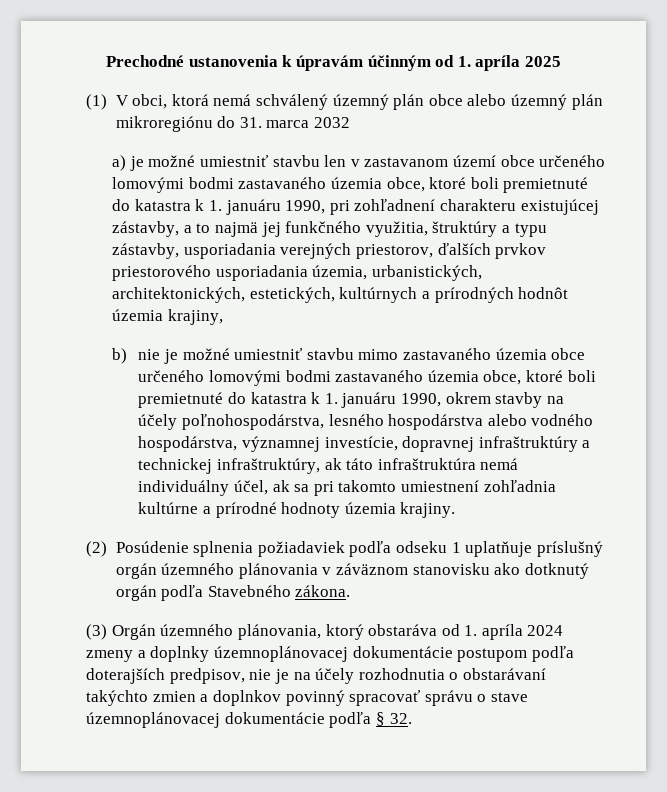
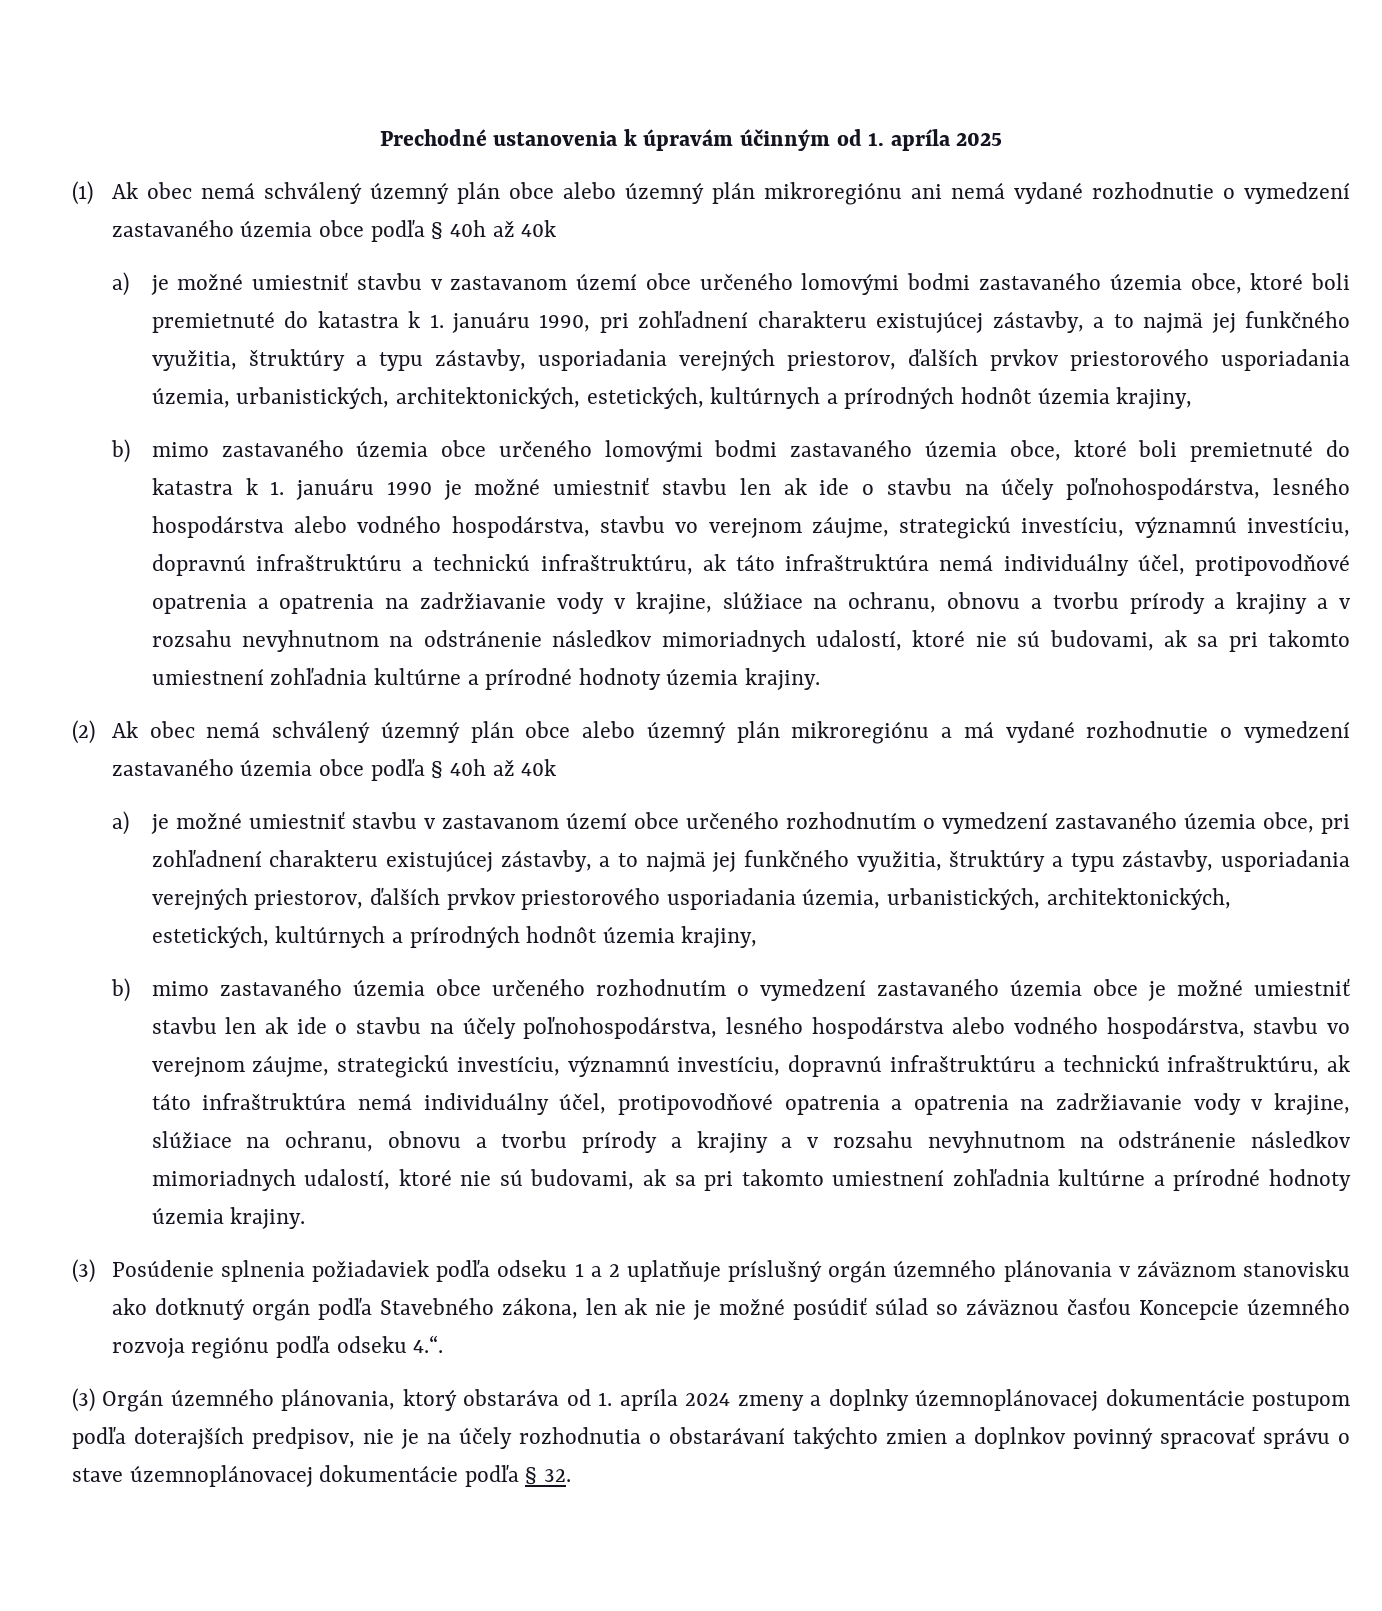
[115,94,603,110] [115,116,351,132] [112,155,347,171] V obci, ktorá nemá schválený územný plán obce alebo územný plán mikroregiónu do 31. marca 2032 // a) je možné umiestniť stavbu len -> [111,182,1351,205] [111,219,557,242] [111,272,422,296] Ak obec nemá schválený územný plán obce alebo územný plán mikroregiónu ani nemá vydané rozhodnutie o vymedzení zastavaného územia obce podľa § 40h až 40k // a) je možné umiestniť stavbu
[138,348,354,364] nie je možné umiestniť stavbu -> (130, 451) none
[401,392,564,408] [138,414,594,430] [138,436,591,452] [138,458,519,474] [138,480,269,496] 1990, okrem stavby na účely poľnohospodárstva, lesného hospodárstva alebo vodného hospodárstva, významnej investície, dopravnej infraštruktúry a technickej infraštruktúry, ak táto infraštruktúra nemá individuálny účel, -> [386,477,1351,500] [151,516,1351,539] [151,554,1350,576] [151,592,1351,614] [151,630,1154,652] 1990 je možné umiestniť stavbu len ak ide o stavbu na účely poľnohospodárstva, lesného hospodárstva alebo vodného hospodárstva, stavbu vo verejnom záujme, strategickú investíciu, významnú investíciu, dopravnú infraštruktúru a technickú infraštruktúru, ak táto infraštruktúra nemá individuálny účel, protipovodňové opatrenia a opatrenia na zadržiavanie vody v krajine, slúžiace na ochranu, obnovu a tvorbu prírody a krajiny a v rozsahu nevyhnutnom na odstránenie následkov mimoriadnych udalostí, ktoré nie sú budovami,
(108, 549) none -> [111,721,1351,744] [111,758,557,781] [111,811,1350,835] [151,849,1351,872] [151,887,1231,910] [151,926,758,948] [110,978,1351,1002] [151,1016,1351,1039] [151,1055,1351,1078] [151,1093,1350,1115] [151,1131,1352,1153] [151,1168,1351,1191] [151,1207,306,1229] [71,1259,95,1283] Ak obec nemá schválený územný plán obce alebo územný plán mikroregiónu a má vydané rozhodnutie o vymedzení zastavaného územia obce podľa § 40h až 40k // a) je možné umiestniť stavbu v zastavanom území obce určeného rozhodnutím o vymedzení zastavaného územia obce, pri zohľadnení charakteru existujúcej zástavby, a to najmä jej funkčného využitia, štruktúry a typu zástavby, usporiadania verejných priestorov, ďalších prvkov priestorového usporiadania územia, urbanistických, architektonických, estetických, kultúrnych a prírodných hodnôt územia krajiny, // b) mimo zastavaného územia obce určeného rozhodnutím o vymedzení zastavaného územia obce je možné umiestniť stavbu len ak ide o stavbu na účely poľnohospodárstva, lesného hospodárstva alebo vodného hospodárstva, stavbu vo verejnom záujme, strategickú investíciu, významnú investíciu, dopravnú infraštruktúru a technickú infraštruktúru, ak táto infraštruktúra nemá individuálny účel, protipovodňové opatrenia a opatrenia na zadržiavanie vody v krajine, slúžiace na ochranu, obnovu a tvorbu prírody a krajiny a v rozsahu nevyhnutnom na odstránenie následkov mimoriadnych udalostí, ktoré nie sú budovami, ak sa pri takomto umiestnení zohľadnia kultúrne a prírodné hodnoty územia krajiny. // (3)
(461, 547) none -> [590,1264,620,1277] a 2
[295,585,351,597] zákona. -> [501,1297,1351,1320] [111,1335,444,1359] zákona, len ak nie je možné posúdiť súlad so záväznou časťou Koncepcie územného rozvoja regiónu podľa odseku 4.“.

